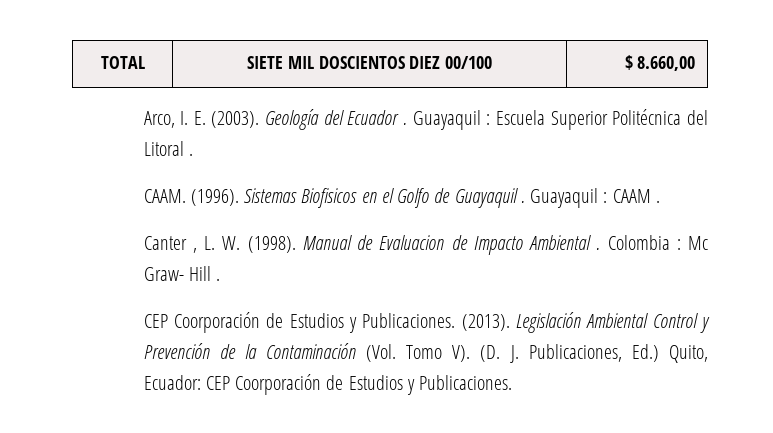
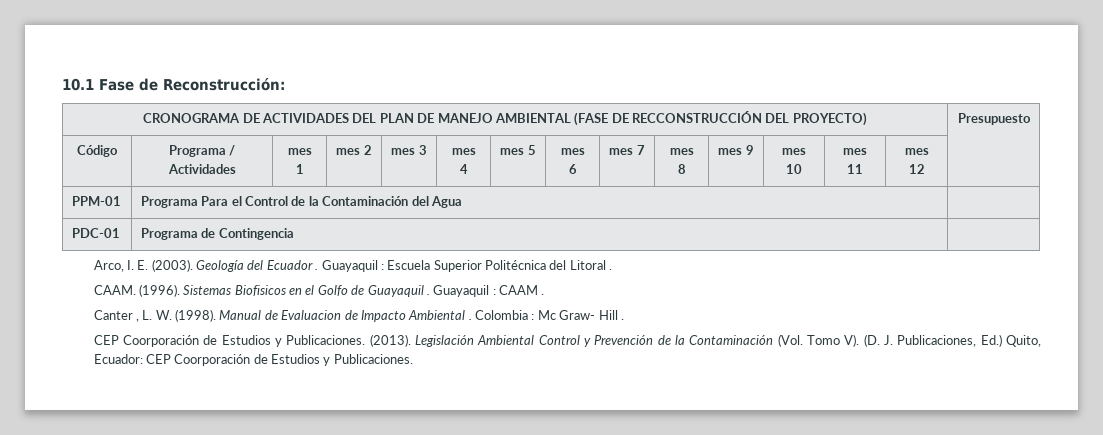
[100,56,145,69] [247,56,492,69] [624,55,696,71] TOTAL | SIETE MIL DOSCIENTOS DIEZ 00/100 | $ 8.660,00 -> [62,78,285,91] [143,111,867,126] [957,113,1031,125] [77,145,118,157] [168,145,236,157] [167,164,236,174] [287,148,312,155] [295,164,304,174] [336,145,372,155] [391,145,427,155] [451,148,476,155] [459,164,468,174] [500,145,536,155] [560,148,585,155] [568,164,577,174] [609,145,645,155] [669,148,694,155] [677,164,686,174] [718,145,754,155] [782,148,806,155] [786,164,802,174] [843,148,867,155] [847,164,863,174] [904,148,929,155] [908,164,925,174] [71,196,121,206] [140,196,462,208] [71,228,120,238] [140,228,294,240] 10.1 Fase de Reconstrucción: // CRONOGRAMA DE ACTIVIDADES DEL PLAN DE MANEJO AMBIENTAL (FASE DE RECCONSTRUCCIÓN DEL PROYECTO) | Presupuesto // Código | Programa / Actividades | mes 1 | mes 2 | mes 3 | mes 4 | mes 5 | mes 6 | mes 7 | mes 8 | mes 9 | mes 10 | mes 11 | mes 12 | // PPM-01 | Programa Para el Control de la Contaminación del Agua | // PDC-01 | Programa de Contingencia |

